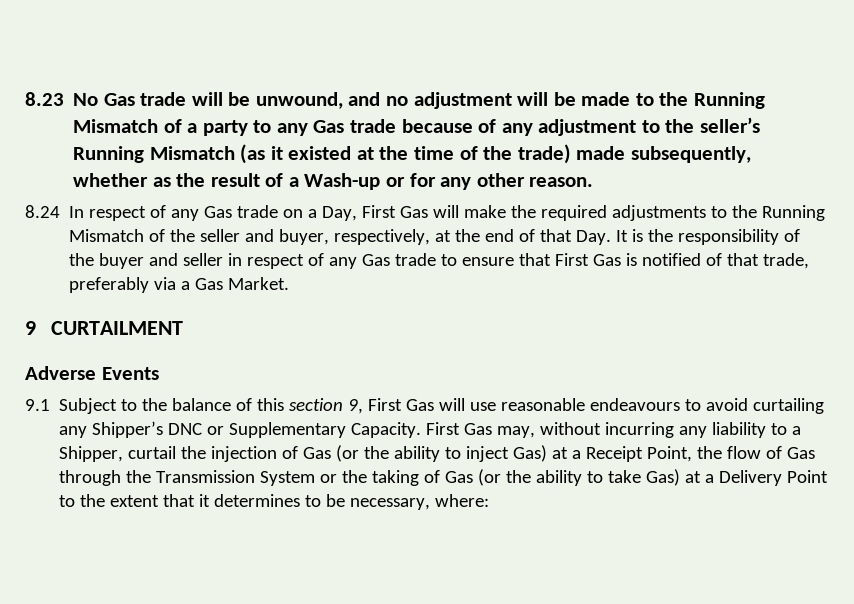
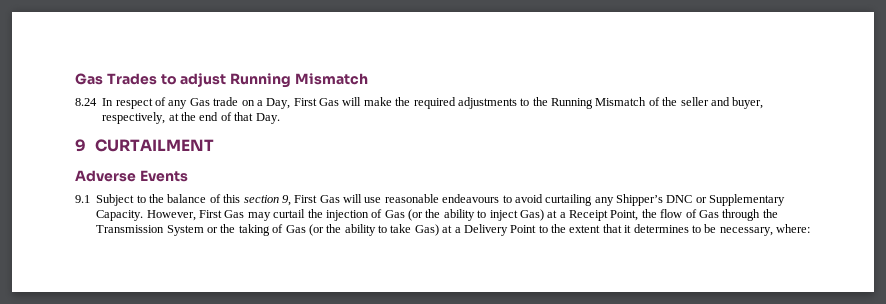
[25,92,765,109] [73,117,760,136] [73,144,751,164] [73,173,594,190] 8.23 No Gas trade will be unwound, and no adjustment will be made to the Running Mismatch of a party to any Gas trade because of any adjustment to the seller’s Running Mismatch (as it existed at the time of the trade) made subsequently, whether as the result of a Wash-up or for any other reason. -> [75,73,368,88] Gas Trades to adjust Running Mismatch
[616,229,801,245] [69,253,810,269] [69,277,290,293] It is the responsibility of the buyer and seller in respect of any Gas trade to ensure that First Gas is notified of that trade, preferably via a Gas Market. -> (280, 118) none
[426,422,802,438] [59,446,124,462] First Gas may, without incurring any liability to a Shipper, -> [146,210,271,221] However, First Gas may

